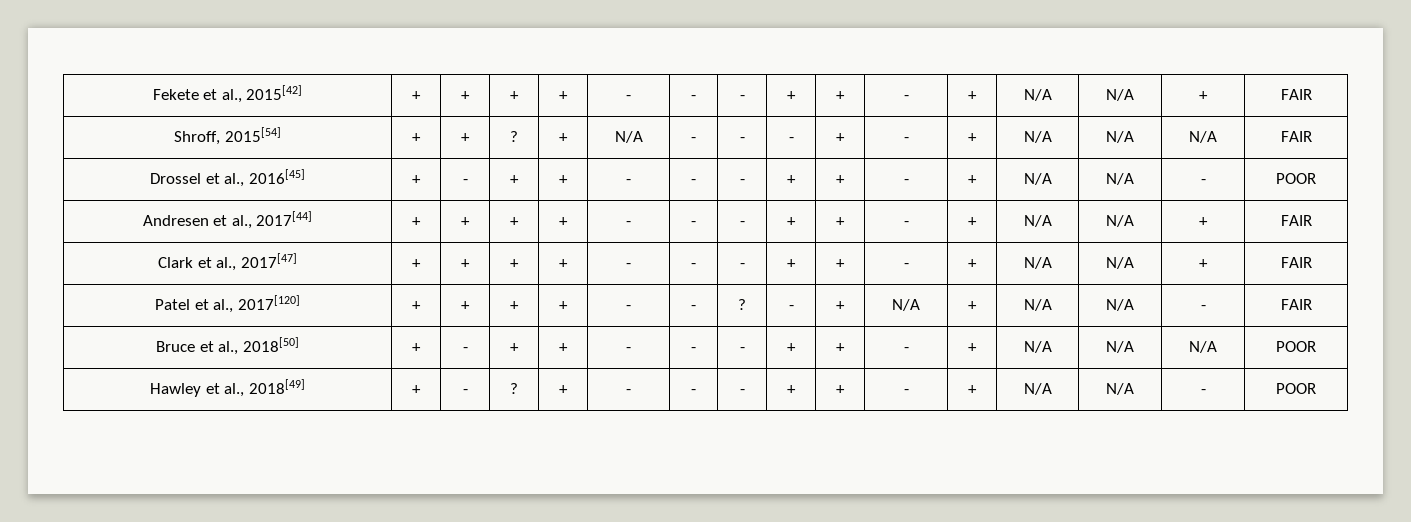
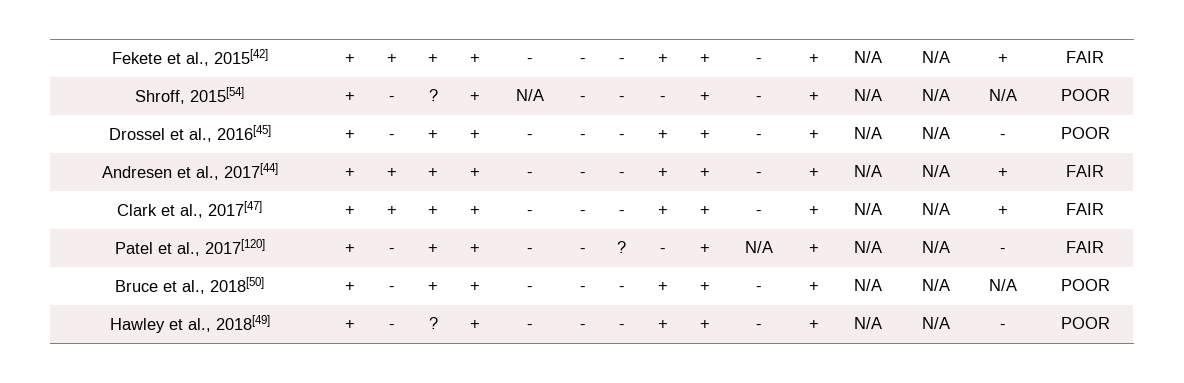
[461,133,470,142] + -> [388,96,395,101] -
[1280,131,1312,142] FAIR -> [1060,89,1110,101] POOR
[461,301,470,310] + -> [388,248,395,253] -

